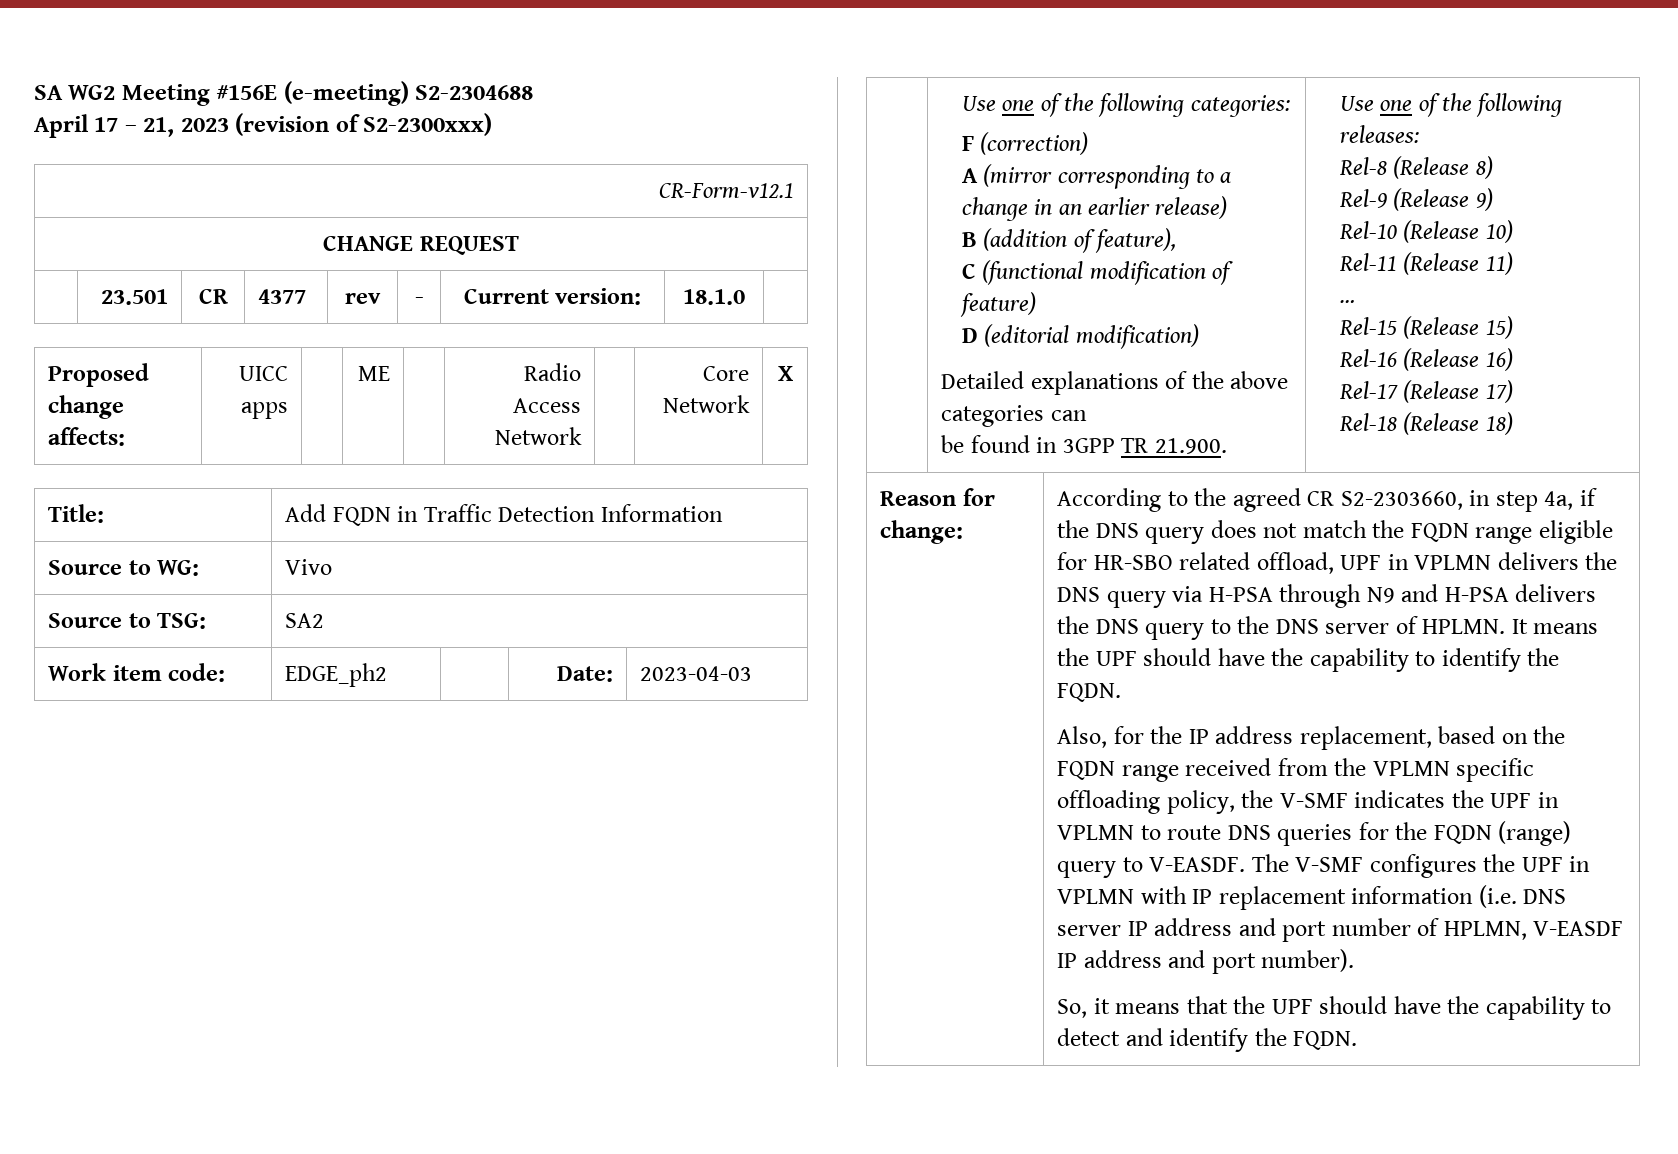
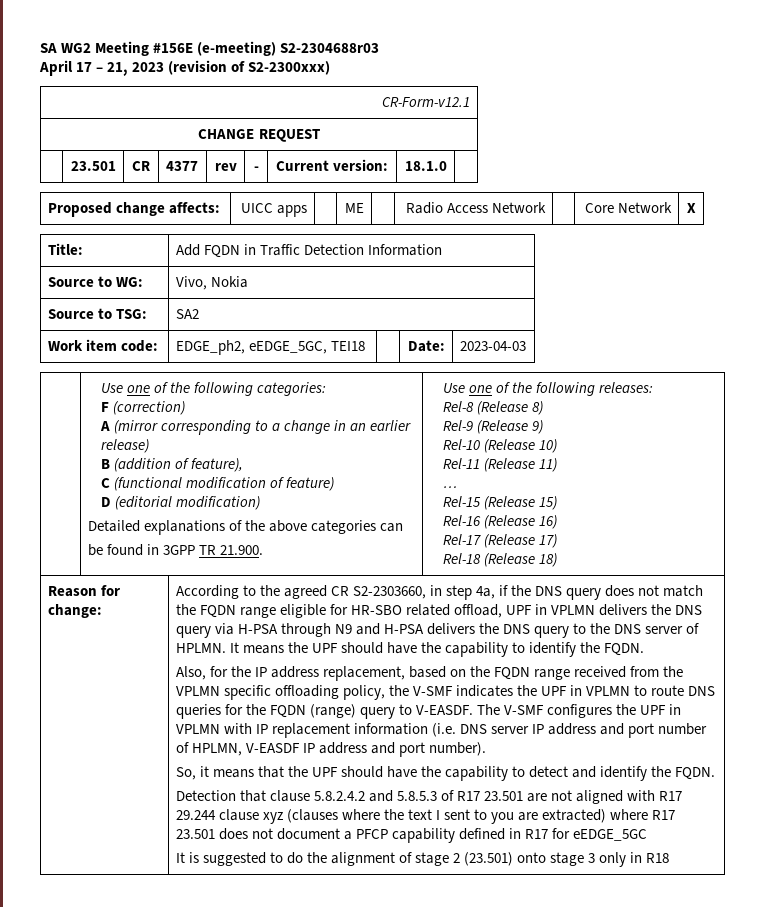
[415,85,534,100] S2-2304688 -> [280,43,380,53] S2-2304688r03
[285,559,333,575] Vivo -> [175,276,248,290] Vivo, Nokia
[285,663,388,687] EDGE_ph2 -> [175,340,365,355] EDGE_ph2, eEDGE_5GC, TEI18
(1358, 1040) none -> [175,790,683,804] [175,809,676,824] [175,828,648,843] [175,852,670,867] // Detection that clause 5.8.2.4.2 and 5.8.5.3 of R17 23.501 are not aligned with R17 29.244 clause xyz (clauses where the text I sent to you are extracted) where R17 23.501 does not document a PFCP capability defined in R17 for eEDGE_5GC // It is suggested to do the alignment of stage 2 (23.501) onto stage 3 only in R18

